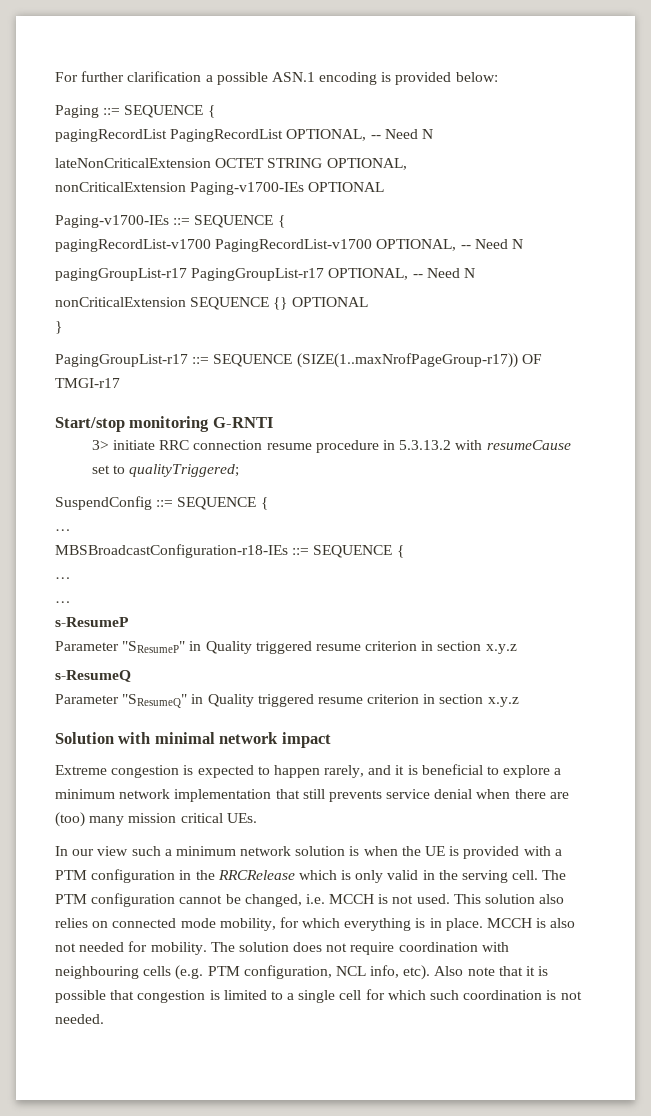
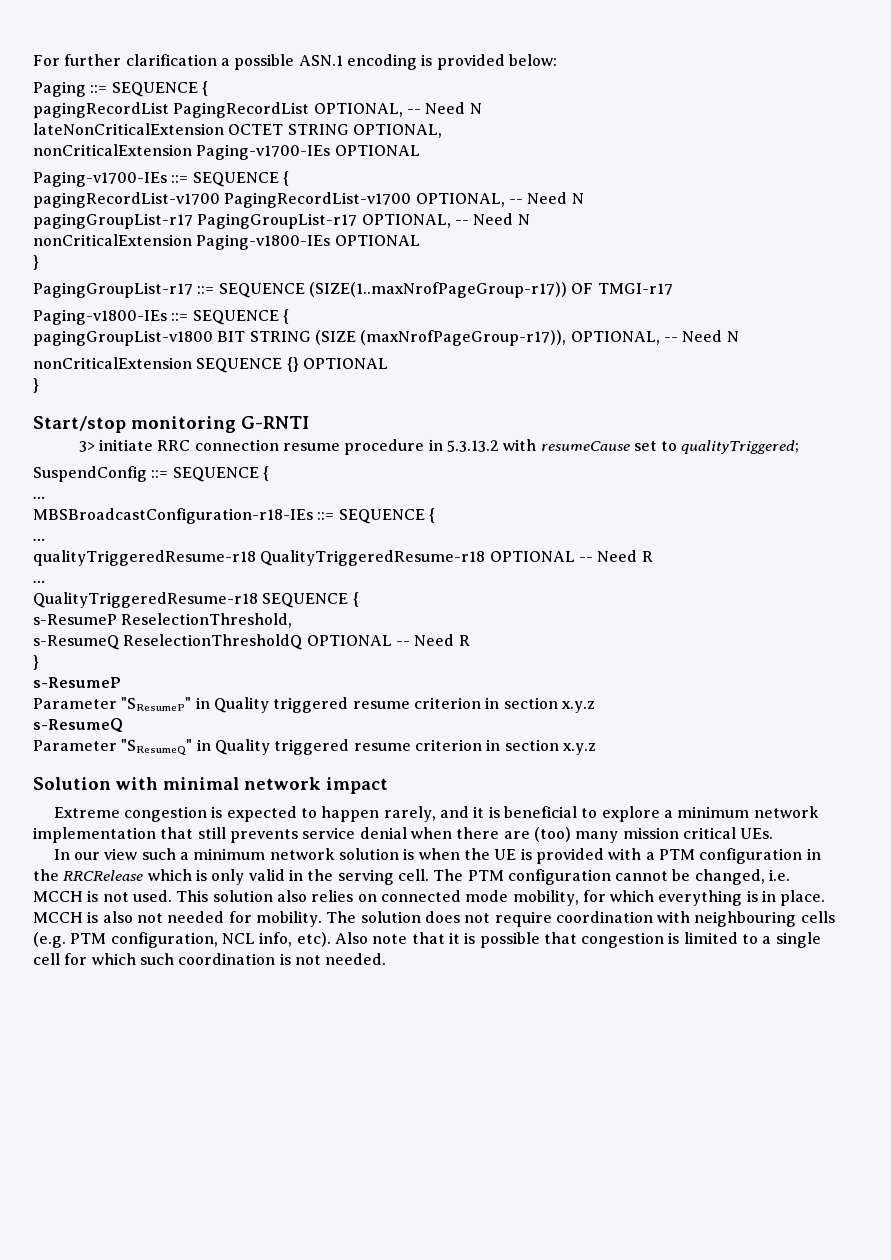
[190,297,288,310] SEQUENCE {} -> [196,234,331,250] Paging-v1800-IEs
(120, 383) none -> [33,309,289,325] [33,330,739,346] [33,357,388,373] [33,378,39,393] // Paging-v1800-IEs ::= SEQUENCE { // pagingGroupList-v1800 BIT STRING (SIZE (maxNrofPageGroup-r17)), OPTIONAL, -- Need N // nonCriticalExtension SEQUENCE {} OPTIONAL // }
[55,601,71,603] … -> [33,550,653,566] [33,580,45,583] [33,592,359,608] [33,613,293,628] [33,634,470,650] [33,655,39,670] qualityTriggeredResume-r18 QualityTriggeredResume-r18 OPTIONAL -- Need R // … // QualityTriggeredResume-r18 SEQUENCE { // s-ResumeP ReselectionThreshold, // s-ResumeQ ReselectionThresholdQ OPTIONAL -- Need R // }

